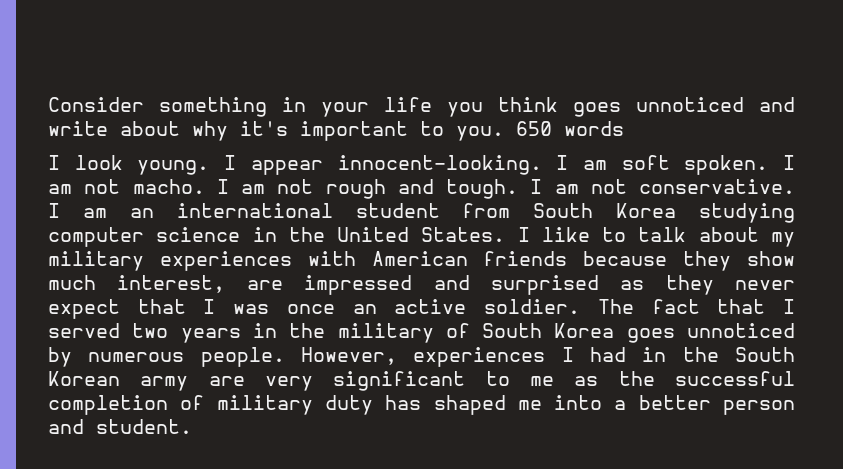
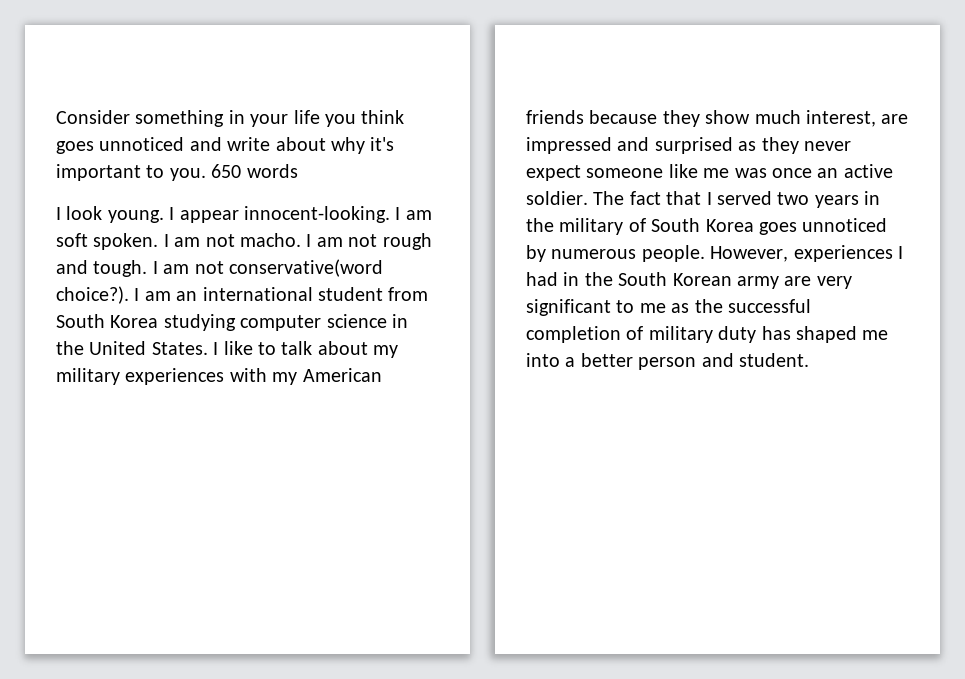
[639,179,795,194] conservative. -> [229,259,383,277] [56,286,129,304] conservative(word choice?).
(356, 258) none -> [272,372,298,385] my
[137,299,216,314] that I -> [586,164,730,178] someone like me

